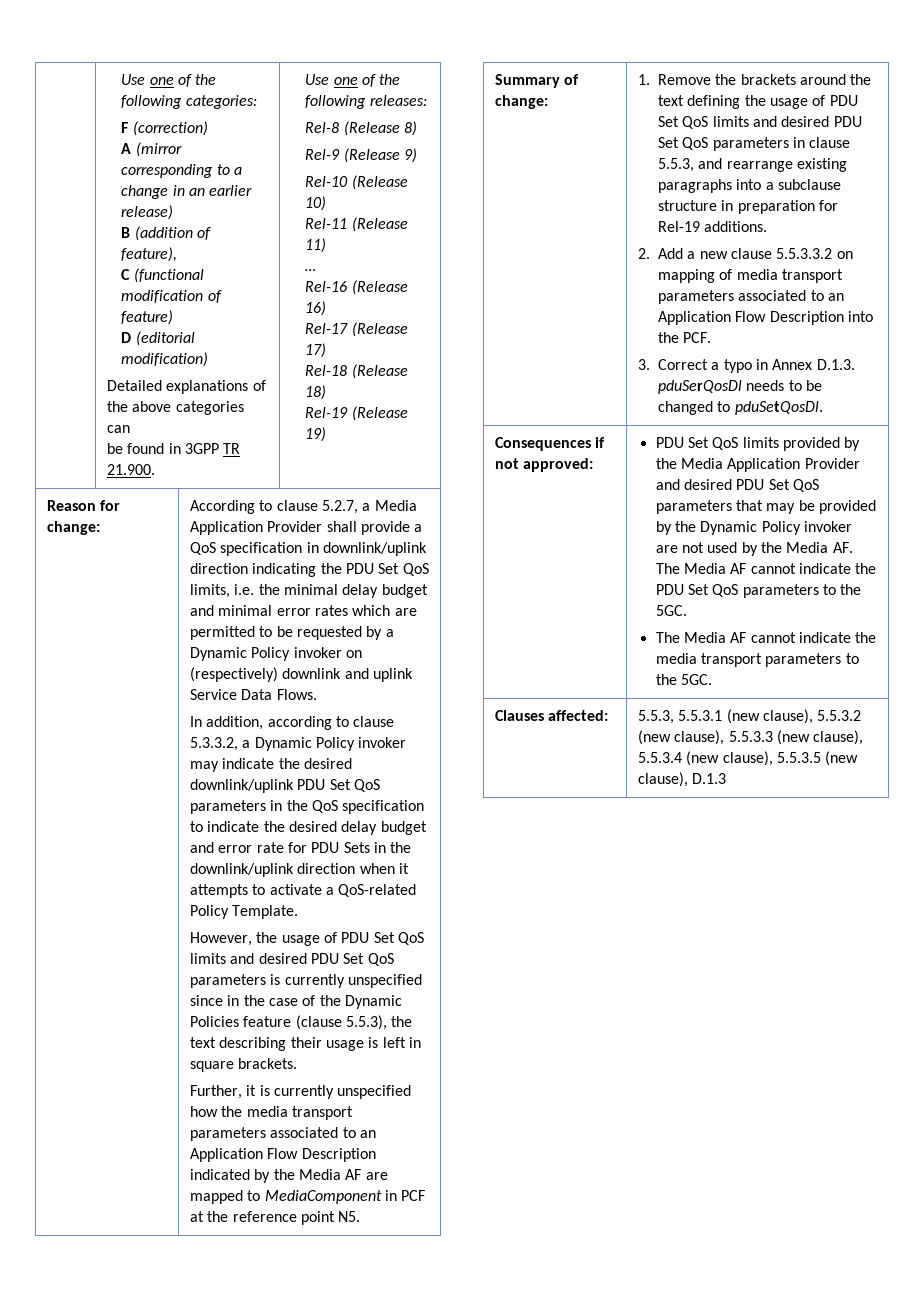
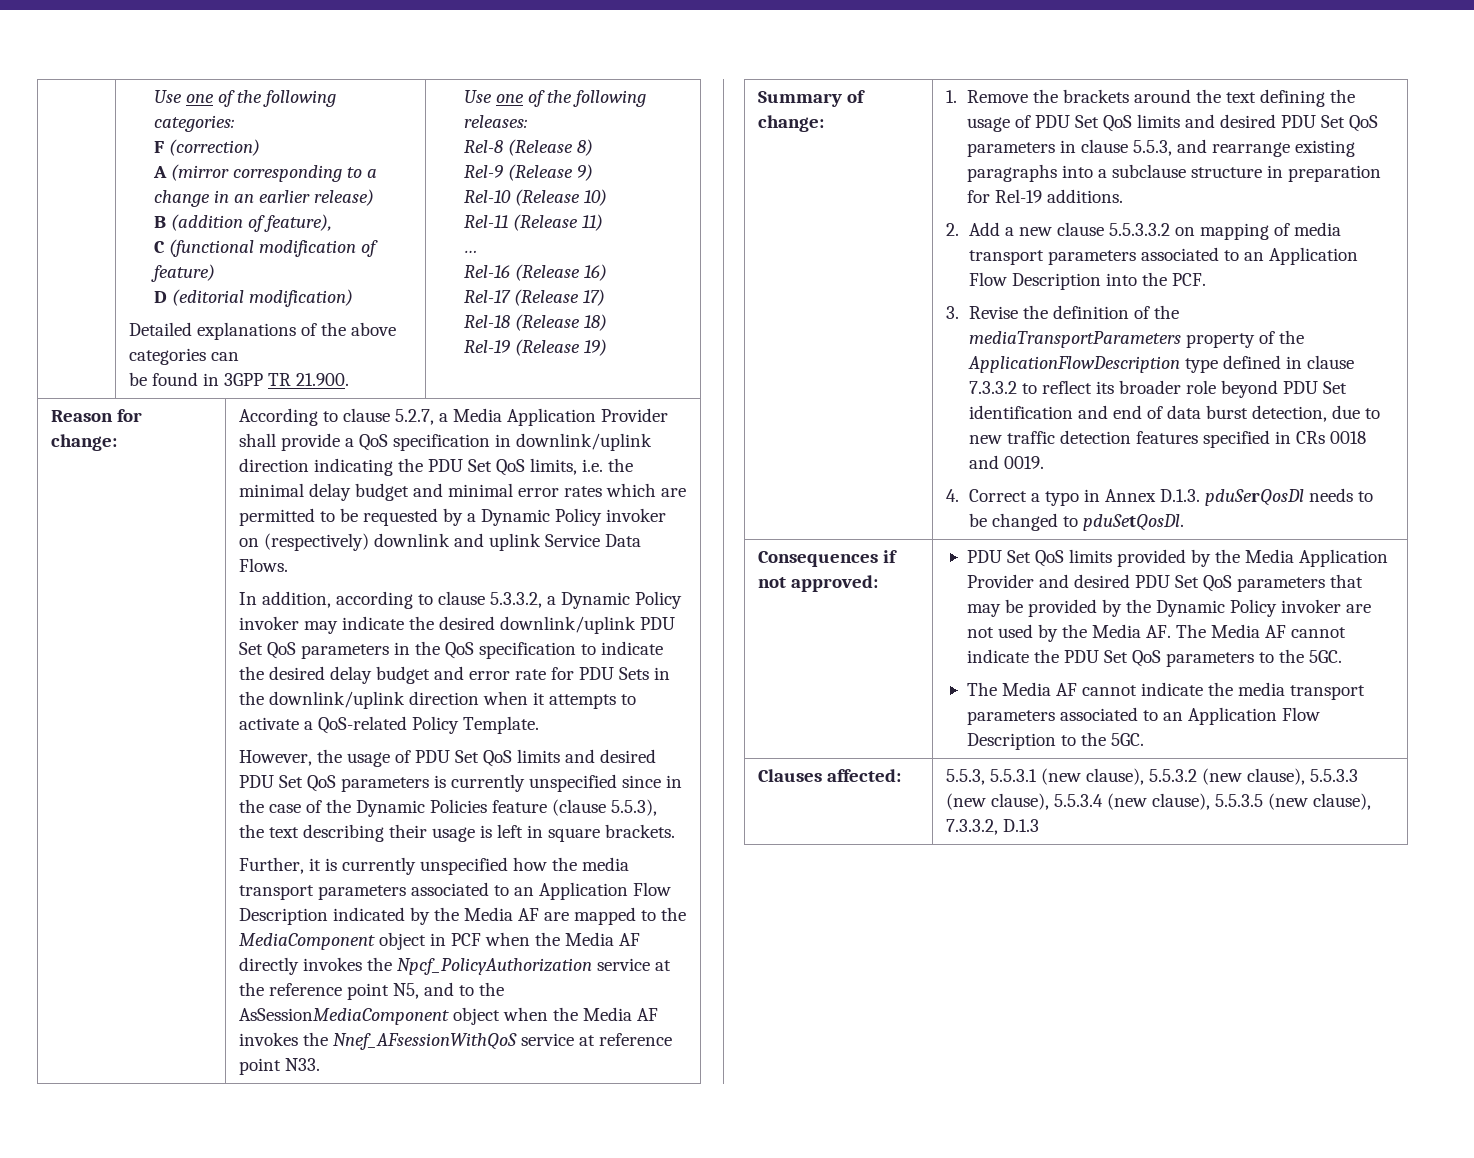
[264,1190,426,1204] [190,1211,361,1225] MediaComponent in PCF at the reference point N5. -> [661,907,687,921] [239,932,641,950] [239,957,672,975] [239,982,505,1000] [239,1007,659,1025] [239,1032,673,1050] [239,1058,321,1075] the MediaComponent object in PCF when the Media AF directly invokes the Npcf_PolicyAuthorization service at the reference point N5, and to the AsSessionMediaComponent object when the Media AF invokes the Nnef_AFsessionWithQoS service at reference point N33.
(651, 364) none -> [968,305,1179,319] [968,330,1304,348] [967,355,1354,373] [968,380,1347,398] [968,405,1380,422] [968,430,1366,448] [968,455,1044,469] [946,489,960,502] Revise the definition of the mediaTransportParameters property of the ApplicationFlowDescription type defined in clause 7.3.3.2 to reflect its broader role beyond PDU Set identification and end of data burst detection, due to new traffic detection features specified in CRs 0018 and 0019. // 4.
(842, 660) none -> [1059,707,1320,725] [966,733,1056,750] associated to an Application Flow Description
(689, 779) none -> [946,819,999,835] 7.3.3.2,

